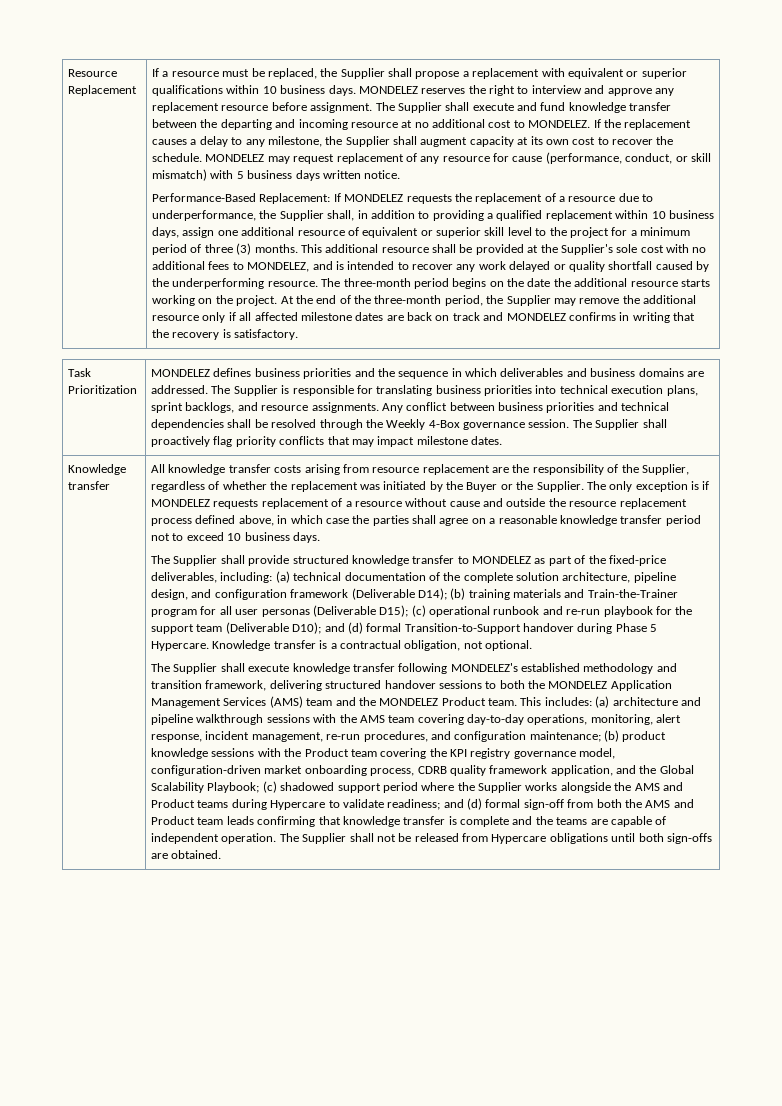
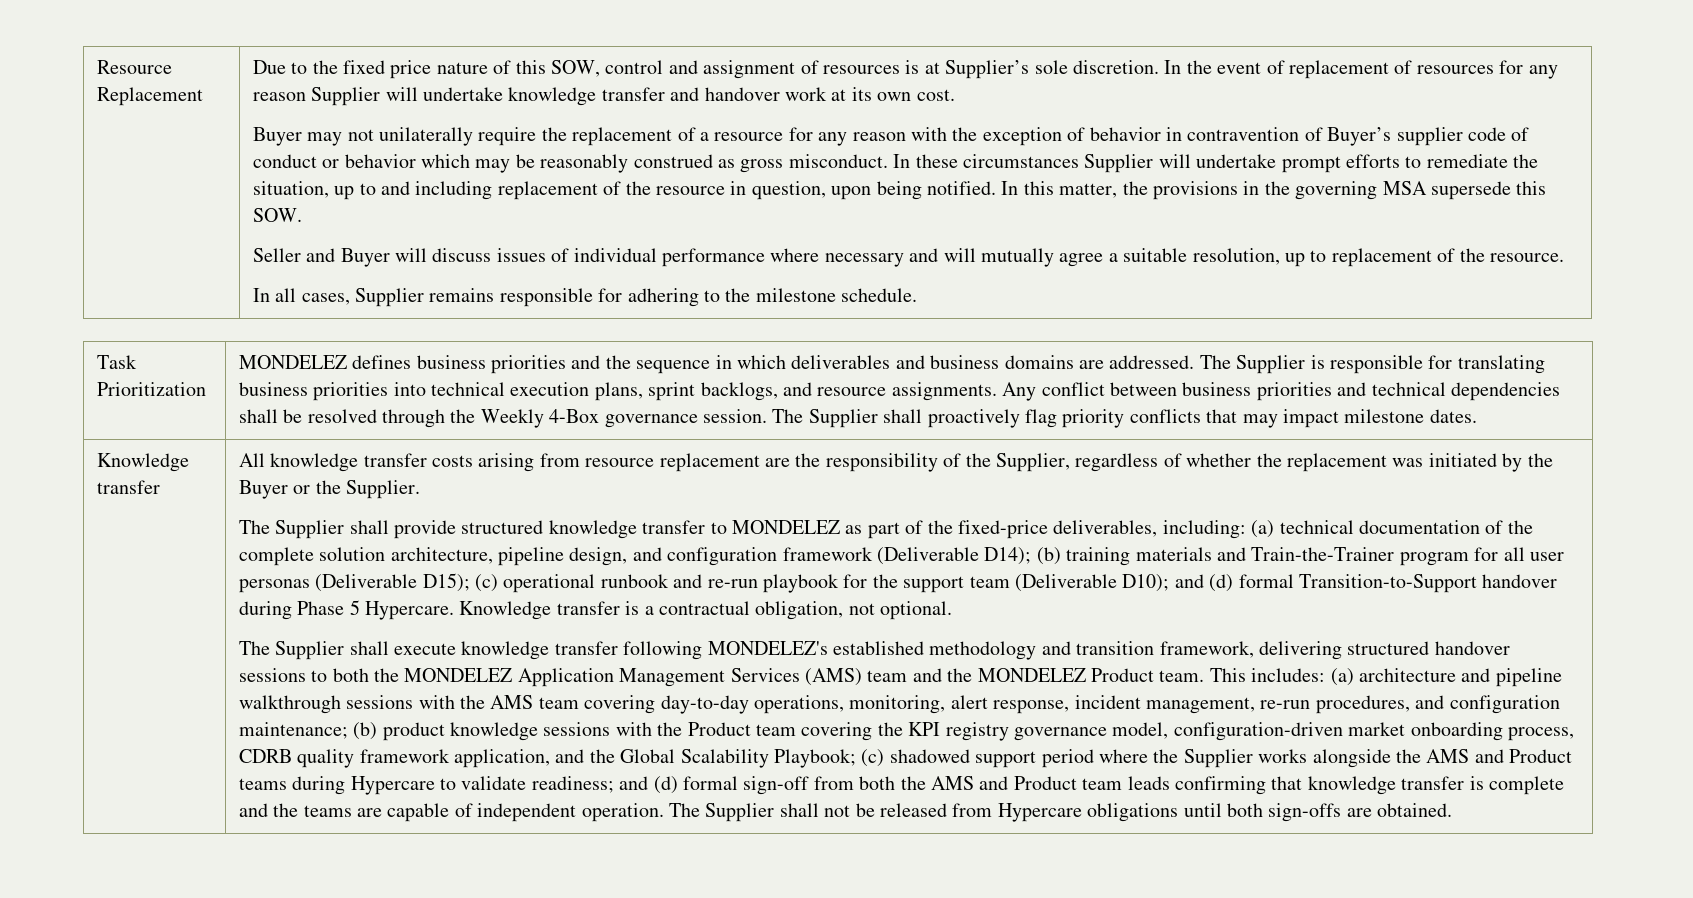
[152,68,687,79] [152,85,674,96] [152,102,672,113] [152,119,692,130] [152,136,674,147] [152,152,711,164] [152,169,401,181] [152,193,452,204] If a resource must be replaced, the Supplier shall propose a replacement with equivalent or superior qualifications within 10 business days. MONDELEZ reserves the right to interview and approve any replacement resource before assignment. The Supplier shall execute and fund knowledge transfer between the departing and incoming resource at no additional cost to MONDELEZ. If the replacement causes a delay to any milestone, the Supplier shall augment capacity at its own cost to recover the schedule. MONDELEZ may request replacement of any resource for cause (performance, conduct, or skill mismatch) with 5 business days written notice. // Performance-Based Replacement: If MONDELEZ requests -> [252,60,1558,79] [252,87,955,106] [252,127,537,146] Due to the fixed price nature of this SOW, control and assignment of resources is at Supplier’s sole discretion. In the event of replacement of resources for any reason Supplier will undertake knowledge transfer and handover work at its own cost. // Buyer may not unilaterally require
[618,193,654,202] [152,210,714,221] [152,227,691,238] [152,243,707,255] [152,261,710,272] [152,278,710,289] [152,295,697,306] [152,312,696,323] [152,329,299,340] due to underperformance, the Supplier shall, in addition to providing a qualified replacement within 10 business days, assign one additional resource of equivalent or superior skill level to the project for a minimum period of three (3) months. This additional resource shall be provided at the Supplier's sole cost with no additional fees to MONDELEZ, and is intended to recover any work delayed or quality shortfall caused by the underperforming resource. The three-month period begins on the date the additional resource starts working on the project. At the end of the three-month period, the Supplier may remove the additional resource only if all affected milestone dates are back on track and MONDELEZ confirms in writing that the recovery is satisfactory. -> [788,127,1530,146] [252,154,1539,173] [252,181,1547,200] [252,208,302,222] [252,248,1564,267] [252,288,918,307] for any reason with the exception of behavior in contravention of Buyer’s supplier code of conduct or behavior which may be reasonably construed as gross misconduct. In these circumstances Supplier will undertake prompt efforts to remediate the situation, up to and including replacement of the resource in question, upon being notified. In this matter, the provisions in the governing MSA supersede this SOW. // Seller and Buyer will discuss issues of individual performance where necessary and will mutually agree a suitable resolution, up to replacement of the resource. // In all cases, Supplier remains responsible for adhering to the milestone schedule.
[586,481,710,492] [151,498,687,509] [151,515,701,526] [151,532,320,543] The only exception is if MONDELEZ requests replacement of a resource without cause and outside the resource replacement process defined above, in which case the parties shall agree on a reasonable knowledge transfer period not to exceed 10 business days. -> (420, 489) none

